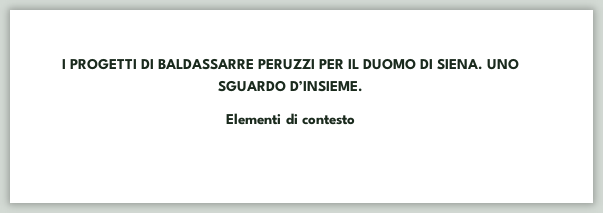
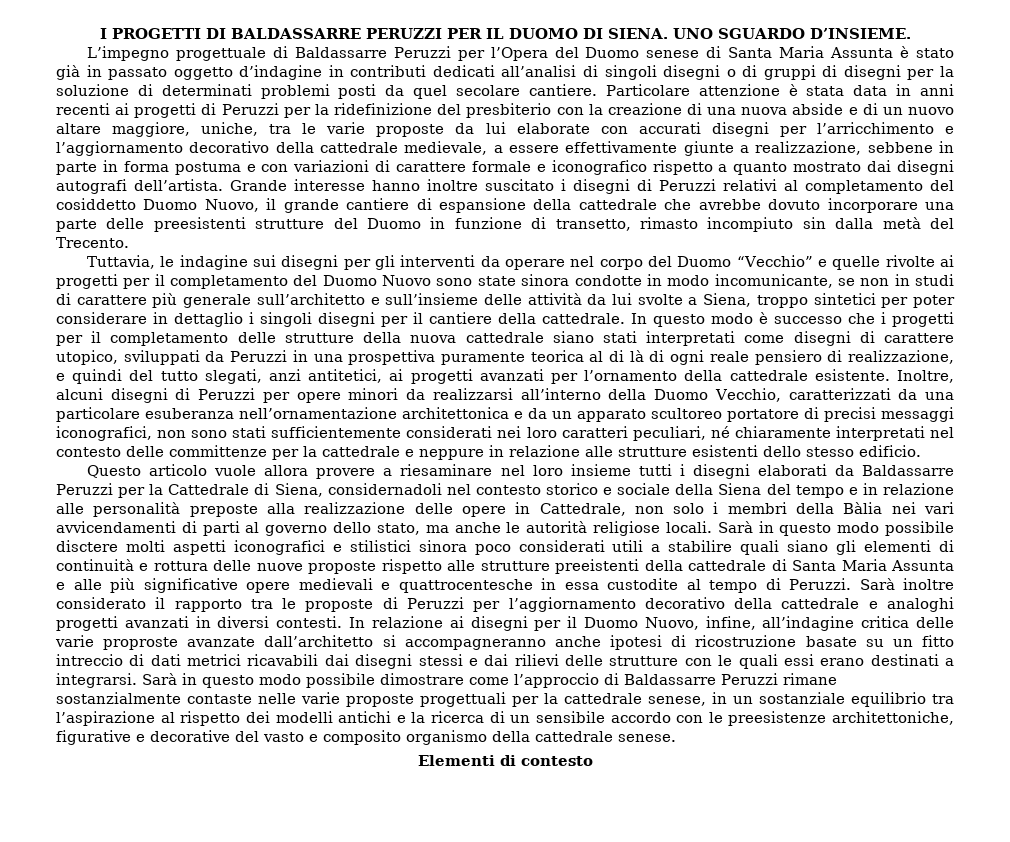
(364, 86) none -> [87,46,955,61] [56,65,954,80] [56,84,955,99] [56,103,954,118] [56,122,955,137] [56,141,955,156] [56,160,954,175] [56,179,954,194] [56,198,955,213] [56,217,954,232] [56,237,129,248] [87,255,955,270] [56,274,955,289] [56,293,956,308] [56,312,954,327] [56,331,954,346] [56,350,955,365] [56,369,955,384] [56,388,954,403] [56,407,954,422] [56,426,955,441] [56,445,921,460] [87,464,955,479] [56,483,954,498] [56,502,954,517] [56,521,955,536] [56,540,954,555] [56,559,955,574] [56,578,954,593] [56,597,955,612] [56,616,954,631] [55,635,955,650] [56,654,954,669] [56,673,837,688] [56,692,954,707] [56,711,954,726] [56,730,676,745] // L’impegno progettuale di Baldassarre Peruzzi per l’Opera del Duomo senese di Santa Maria Assunta è stato già in passato oggetto d’indagine in contributi dedicati all’analisi di singoli disegni o di gruppi di disegni per la soluzione di determinati problemi posti da quel secolare cantiere. Particolare attenzione è stata data in anni recenti ai progetti di Peruzzi per la ridefinizione del presbiterio con la creazione di una nuova abside e di un nuovo altare maggiore, uniche, tra le varie proposte da lui elaborate con accurati disegni per l’arricchimento e l’aggiornamento decorativo della cattedrale medievale, a essere effettivamente giunte a realizzazione, sebbene in parte in forma postuma e con variazioni di carattere formale e iconografico rispetto a quanto mostrato dai disegni autografi dell’artista. Grande interesse hanno inoltre suscitato i disegni di Peruzzi relativi al completamento del cosiddetto Duomo Nuovo, il grande cantiere di espansione della cattedrale che avrebbe dovuto incorporare una parte delle preesistenti strutture del Duomo in funzione di transetto, rimasto incompiuto sin dalla metà del Trecento. // Tuttavia, le indagine sui disegni per gli interventi da operare nel corpo del Duomo “Vecchio” e quelle rivolte ai progetti per il completamento del Duomo Nuovo sono state sinora condotte in modo incomunicante, se non in studi di carattere più generale sull’architetto e sull’insieme delle attività da lui svolte a Siena, troppo sintetici per poter considerare in dettaglio i singoli disegni per il cantiere della cattedrale. In questo modo è successo che i progetti per il completamento delle strutture della nuova cattedrale siano stati interpretati come disegni di carattere utopico, sviluppati da Peruzzi in una prospettiva puramente teorica al di là di ogni reale pensiero di realizzazione, e quindi del tutto slegati, anzi antitetici, ai progetti avanzati per l’ornamento della cattedrale esistente. Inoltre, alcuni disegni di Peruzzi per opere minori da realizzarsi all’interno della Duomo Vecchio, caratterizzati da una particolare esuberanza nell’ornamentazione architettonica e da un apparato scultoreo portatore di precisi messaggi iconografici, non sono stati sufficientemente considerati nei loro caratteri peculiari, né chiaramente interpretati nel contesto delle committenze per la cattedrale e neppure in relazione alle strutture esistenti dello stesso edificio. // Questo articolo vuole allora provere a riesaminare nel loro insieme tutti i disegni elaborati da Baldassarre Peruzzi per la Cattedrale di Siena, considernadoli nel contesto storico e sociale della Siena del tempo e in relazione alle personalità preposte alla realizzazione delle opere in Cattedrale, non solo i membri della Bàlia nei vari avvicendamenti di parti al governo dello stato, ma anche le autorità religiose locali. Sarà in questo modo possibile disctere molti aspetti iconografici e stilistici sinora poco considerati utili a stabilire quali siano gli elementi di continuità e rottura delle nuove proposte rispetto alle strutture preeistenti della cattedrale di Santa Maria Assunta e alle più significative opere medievali e quattrocentesche in essa custodite al tempo di Peruzzi. Sarà inoltre considerato il rapporto tra le proposte di Peruzzi per l’aggiornamento decorativo della cattedrale e analoghi progetti avanzati in diversi contesti. In relazione ai disegni per il Duomo Nuovo, infine, all’indagine critica delle varie proproste avanzate dall’architetto si accompagneranno anche ipotesi di ricostruzione basate su un fitto intreccio di dati metrici ricavabili dai disegni stessi e dai rilievi delle strutture con le quali essi erano destinati a integrarsi. Sarà in questo modo possibile dimostrare come l’approccio di Baldassarre Peruzzi rimane sostanzialmente contaste nelle varie proposte progettuali per la cattedrale senese, in un sostanziale equilibrio tra l’aspirazione al rispetto dei modelli antichi e la ricerca di un sensibile accordo con le preesistenze architettoniche, figurative e decorative del vasto e composito organismo della cattedrale senese.

